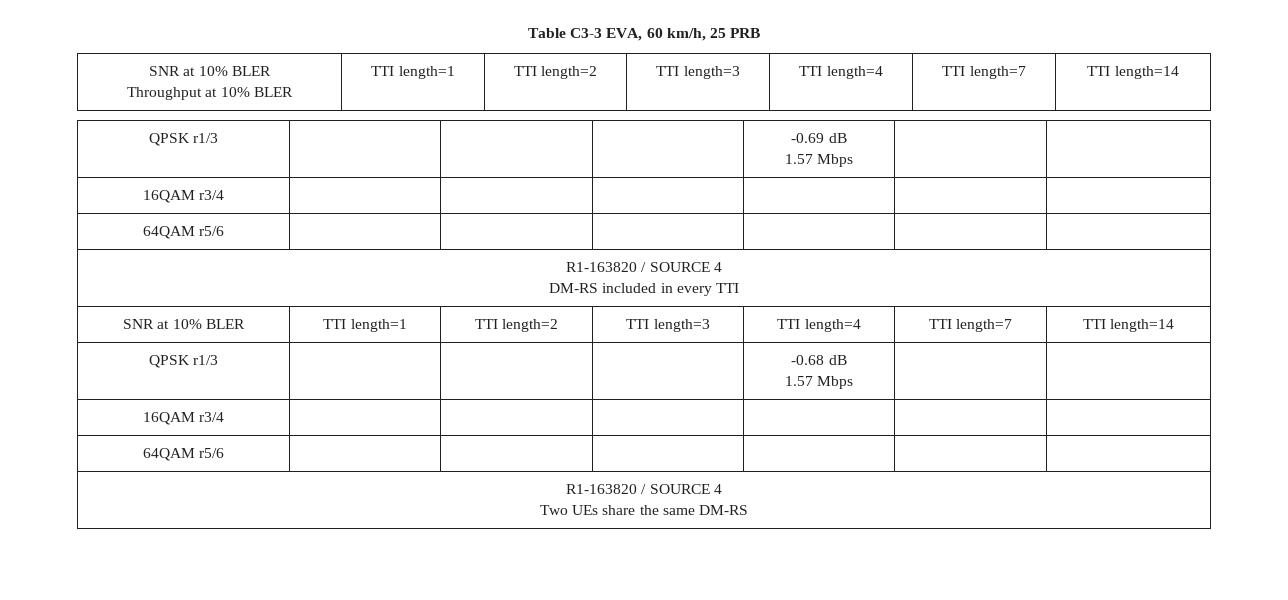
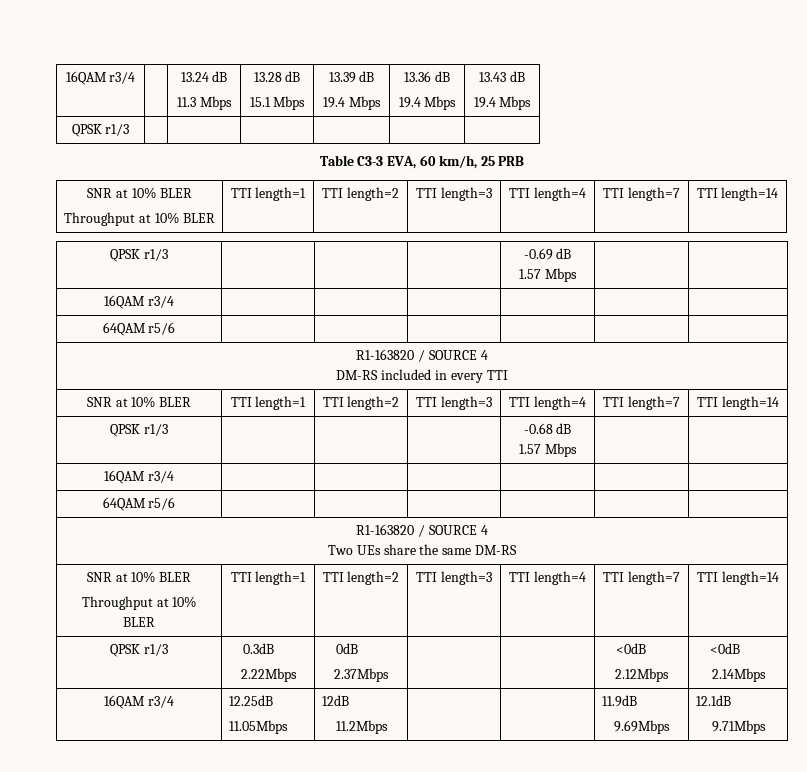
(527, 33) none -> [65,71,136,85] [180,71,228,82] [177,96,232,110] [253,71,301,82] [249,96,306,110] [328,71,375,83] [323,96,381,110] [404,71,450,82] [398,96,457,110] [479,71,525,82] [473,96,532,110] [71,124,130,137] 16QAM r3/4 | | 13.24 dB // 11.3 Mbps | 13.28 dB // 15.1 Mbps | 13.39 dB // 19.4 Mbps | 13.36 dB // 19.4 Mbps | 13.43 dB // 19.4 Mbps // QPSK r1/3 | | | | | | //
(748, 510) none -> [86,571,192,583] [81,596,197,610] [123,617,155,627] [230,571,307,585] [322,571,400,585] [416,571,492,585] [509,571,586,585] [603,571,680,585] [697,571,779,585] [110,644,168,657] [243,643,275,654] [240,668,297,682] [336,643,359,654] [334,668,389,682] [616,643,647,654] [615,668,669,682] [710,643,741,654] [711,668,766,682] [104,695,174,709] [229,695,274,706] [229,720,289,734] [322,695,350,706] [335,720,388,734] [602,695,638,707] [614,720,670,734] [696,695,732,706] [711,720,766,734] // SNR at 10% BLER // Throughput at 10% BLER | TTI length=1 | TTI length=2 | TTI length=3 | TTI length=4 | TTI length=7 | TTI length=14 // QPSK r1/3 | 0.3dB // 2.22Mbps | 0dB // 2.37Mbps | | | <0dB // 2.12Mbps | <0dB // 2.14Mbps // 16QAM r3/4 | 12.25dB // 11.05Mbps | 12dB // 11.2Mbps | | | 11.9dB // 9.69Mbps | 12.1dB // 9.71Mbps

